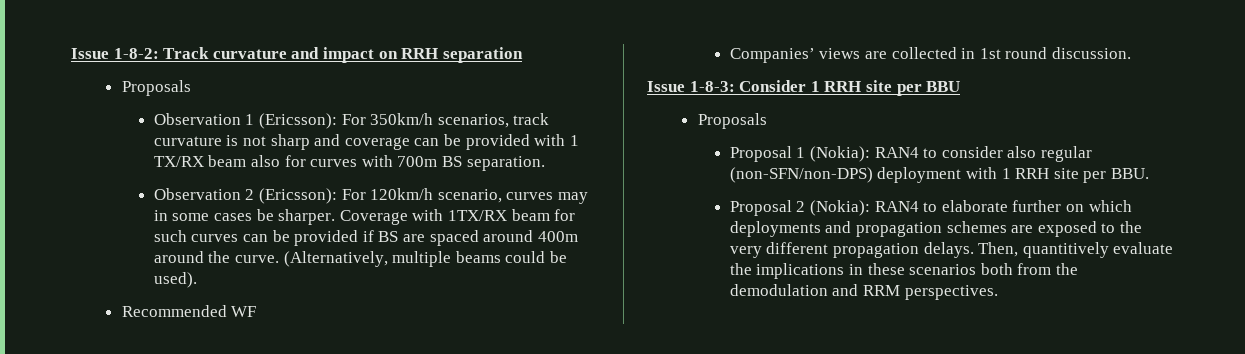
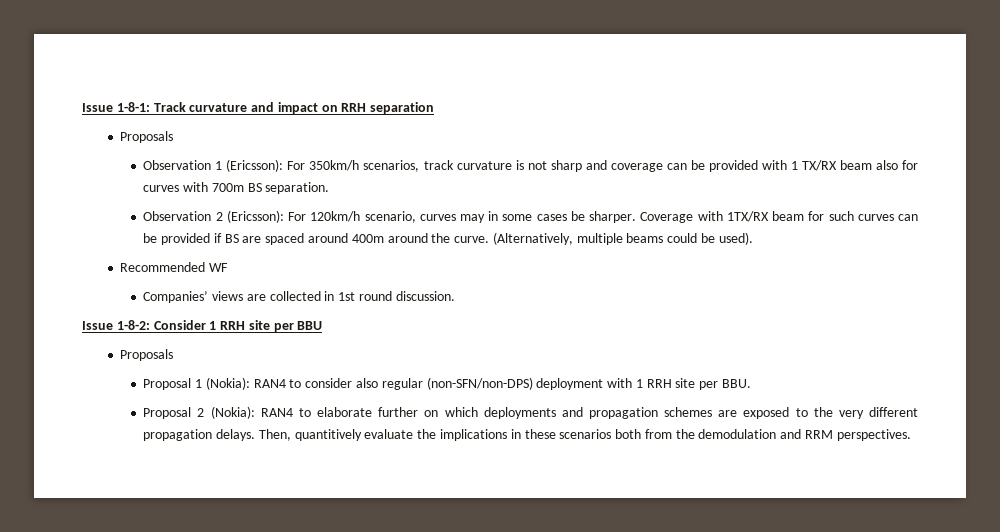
[71,48,159,59] Issue 1-8-2: -> [82,102,150,112] Issue 1-8-1:
[689,81,735,92] 1-8-3: -> [116,320,150,330] 1-8-2:

